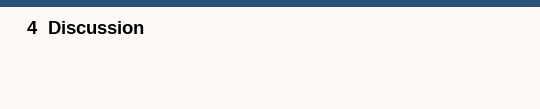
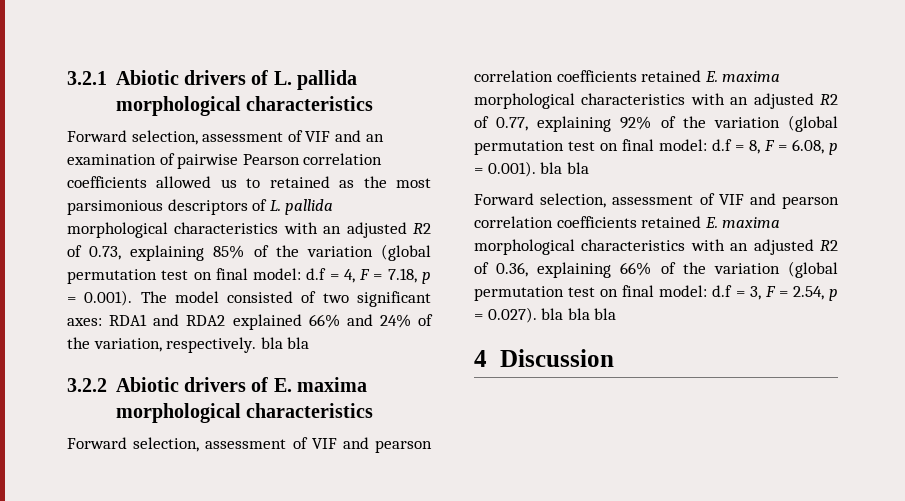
(27, 27) none -> [67,70,358,90] [115,96,373,116] [67,130,384,145] [67,153,383,169] [67,176,431,188] [67,199,334,215] [67,222,431,238] [67,244,431,261] [67,268,431,284] [67,290,431,307] [67,314,433,330] [67,337,310,353] [67,377,368,392] [115,403,373,423] [67,437,432,453] [474,70,781,82] [474,93,838,109] [474,115,838,132] [474,139,838,155] [474,161,589,177] [474,193,839,209] [474,216,781,228] [474,239,838,255] [474,261,838,278] [474,285,838,301] [474,307,617,323] 3.2.1 Abiotic drivers of L. pallida morphological characteristics // Forward selection, assessment of VIF and an examination of pairwise Pearson correlation coefficients allowed us to retained as the most parsimonious descriptors of L. pallida morphological characteristics with an adjusted R2 of 0.73, explaining 85% of the variation (global permutation test on final model: d.f = 4, F = 7.18, p = 0.001). The model consisted of two significant axes: RDA1 and RDA2 explained 66% and 24% of the variation, respectively. bla bla // 3.2.2 Abiotic drivers of E. maxima morphological characteristics // Forward selection, assessment of VIF and pearson correlation coefficients retained E. maxima morphological characteristics with an adjusted R2 of 0.77, explaining 92% of the variation (global permutation test on final model: d.f = 8, F = 6.08, p = 0.001). bla bla // Forward selection, assessment of VIF and pearson correlation coefficients retained E. maxima morphological characteristics with an adjusted R2 of 0.36, explaining 66% of the variation (global permutation test on final model: d.f = 3, F = 2.54, p = 0.027). bla bla bla //

